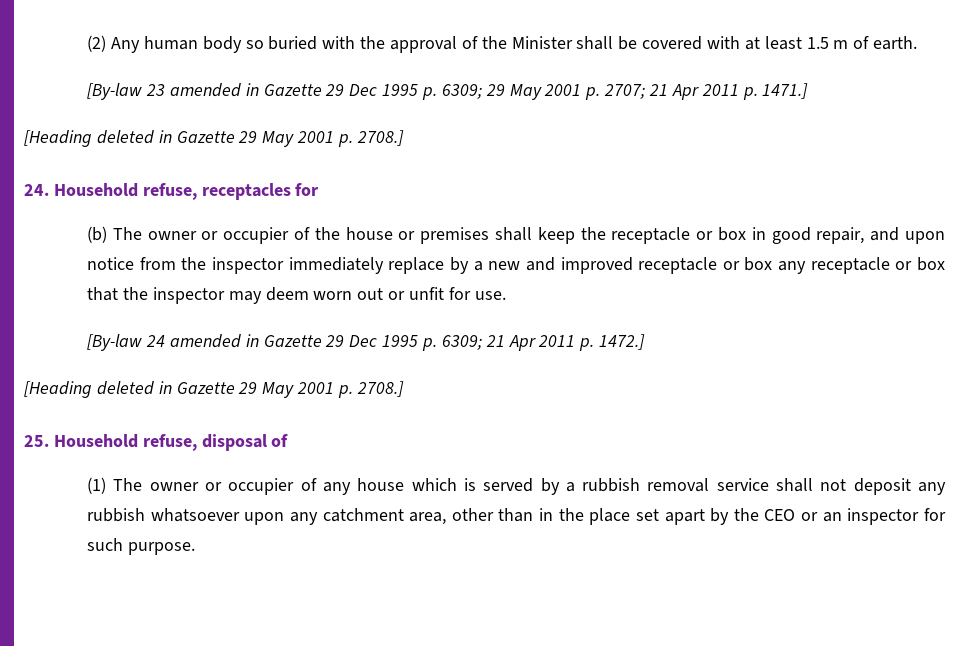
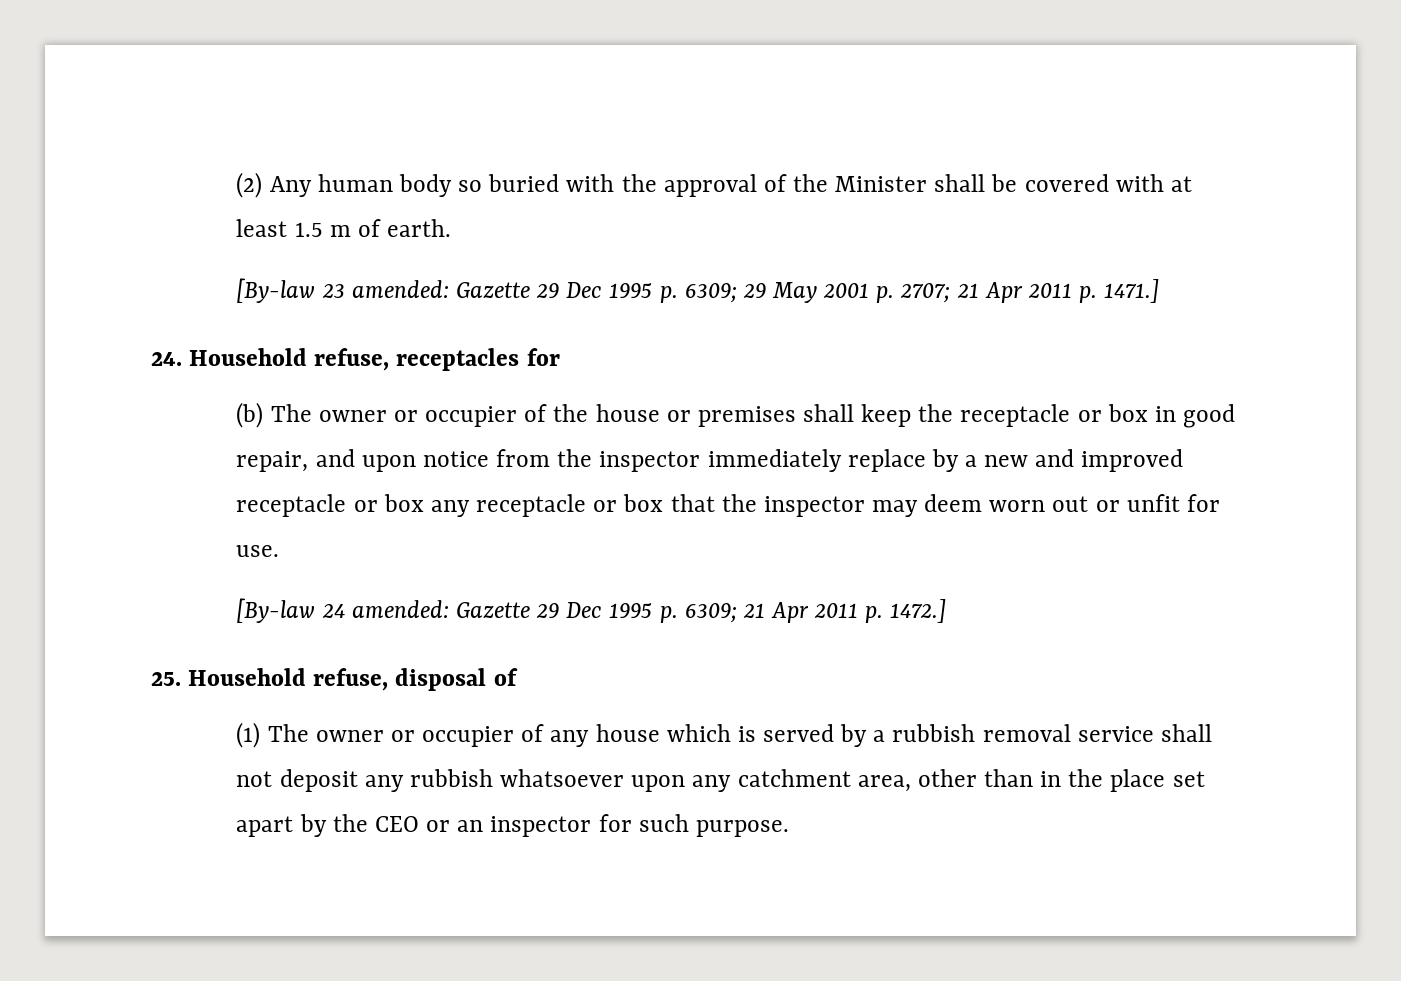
[169,83,259,97] amended in -> [351,280,449,298] amended:
[24,130,404,147] // [Heading deleted in Gazette 29 May 2001 p. 2708.] -> (1160, 291) none
[169,334,259,348] amended in -> [351,600,449,618] amended:
[24,381,404,398] // [Heading deleted in Gazette 29 May 2001 p. 2708.] -> (947, 611) none

